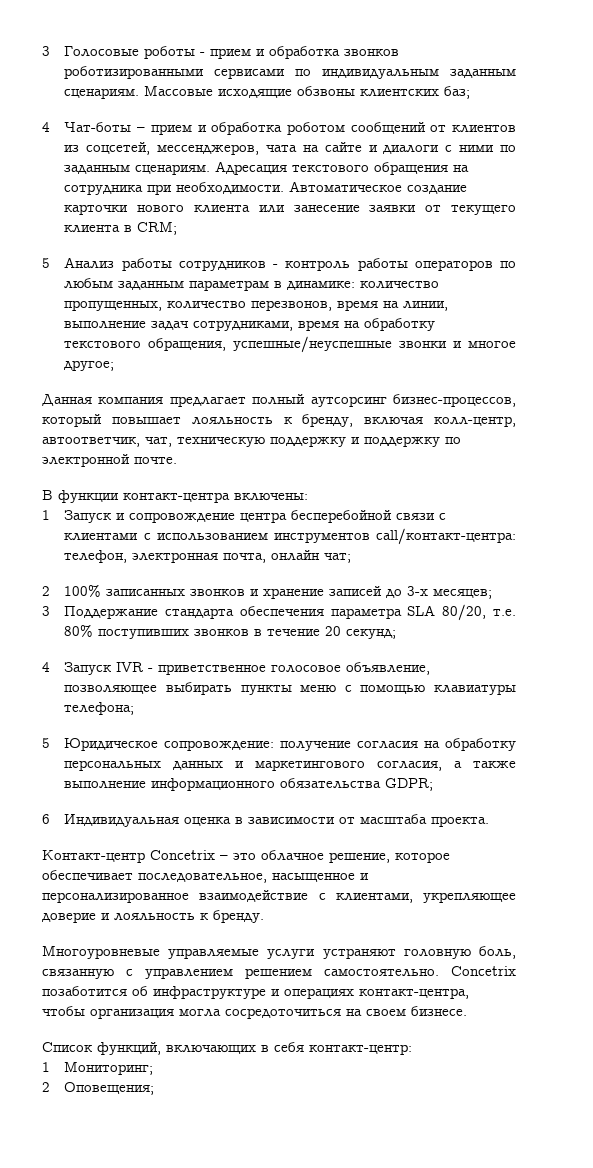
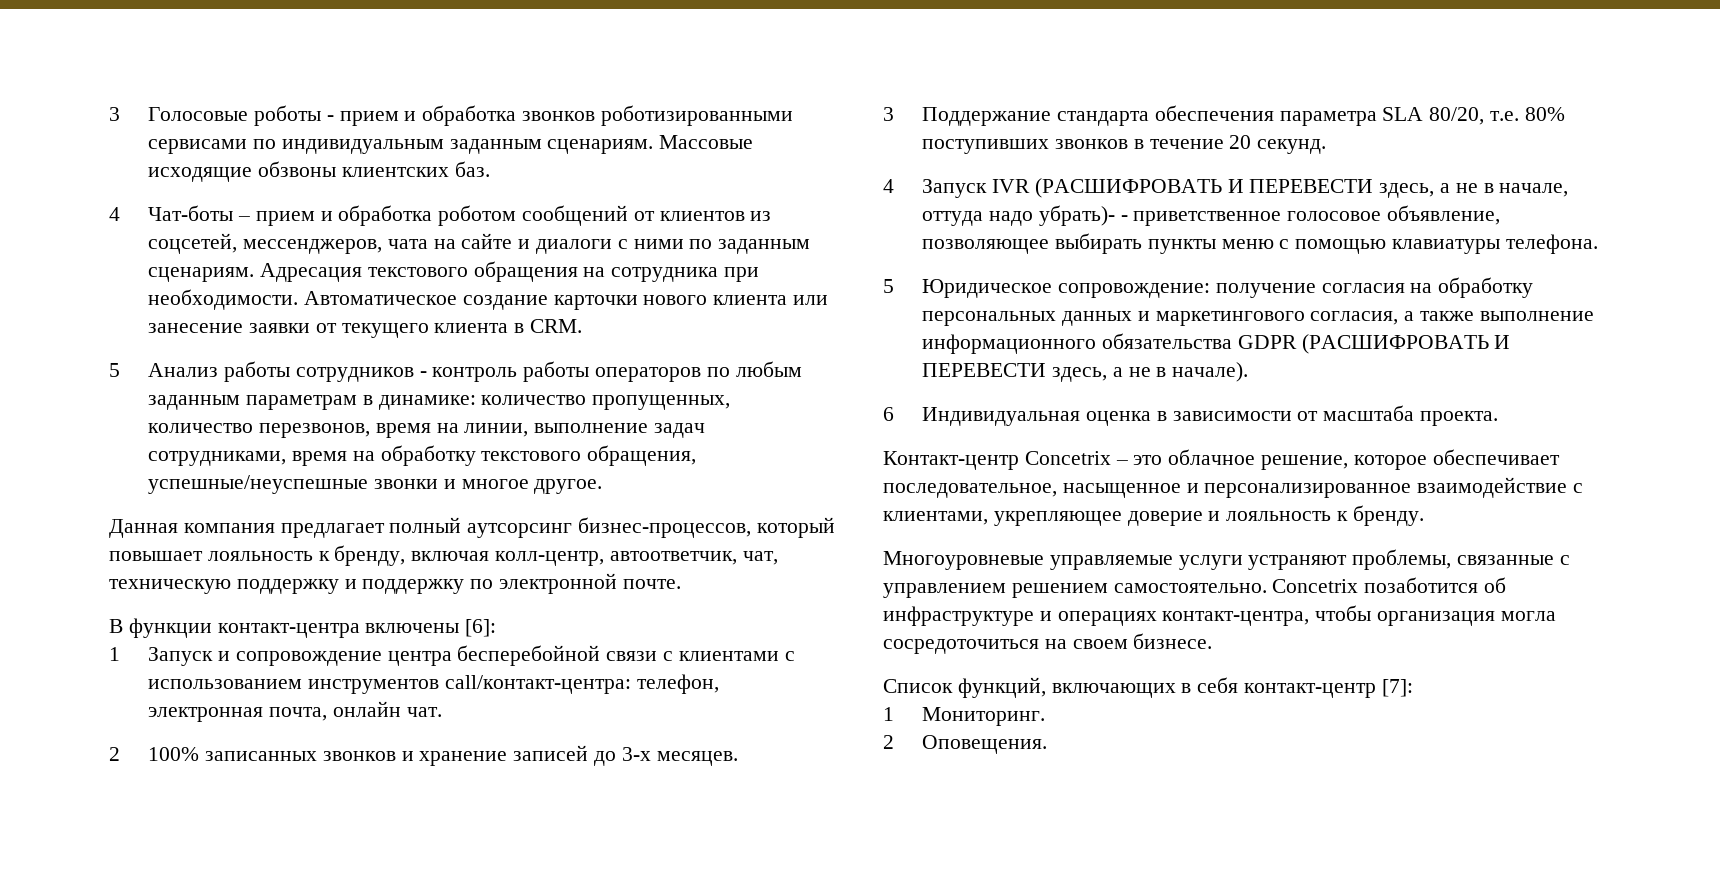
[444,86,471,99] баз; -> [454,161,490,177] баз.
[137,221,178,235] CRM; -> [529,319,582,333] CRM.
[64,360,115,371] другое; -> [534,479,603,494] другое.
[234,493,308,501] включены: -> [365,619,497,637] включены [6]:
[324,553,352,563] чат; -> [406,707,442,717] чат.
[433,589,493,599] месяцев; -> [656,751,738,766] месяцев.
[346,629,397,639] секунд; -> [1257,139,1327,154] секунд.
(144, 667) none -> [1034,178,1569,198] [922,205,1115,226] (РАСШИФРОВАТЬ И ПЕРЕВЕСТИ здесь, а не в начале, оттуда надо убрать)-
[64,702,135,715] телефона; -> [1505,234,1598,254] телефона.
[385,778,434,791] GDPR; -> [1237,334,1511,354] [922,362,1249,382] GDPR (РАСШИФРОВАТЬ И ПЕРЕВЕСТИ здесь, а не в начале).
[403,946,516,959] [42,969,114,979] головную боль, связанную -> [1352,549,1555,570] проблемы, связанные
[309,1044,412,1055] [42,1061,154,1075] [42,1082,155,1095] контакт-центр: // 1 Мониторинг; // 2 Оповещения; -> [1244,679,1413,698] [883,707,1046,726] [883,735,1048,754] контакт-центр [7]: // 1 Мониторинг. // 2 Оповещения.

